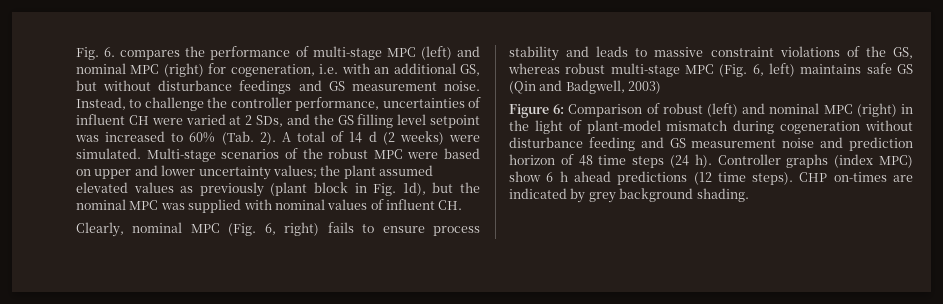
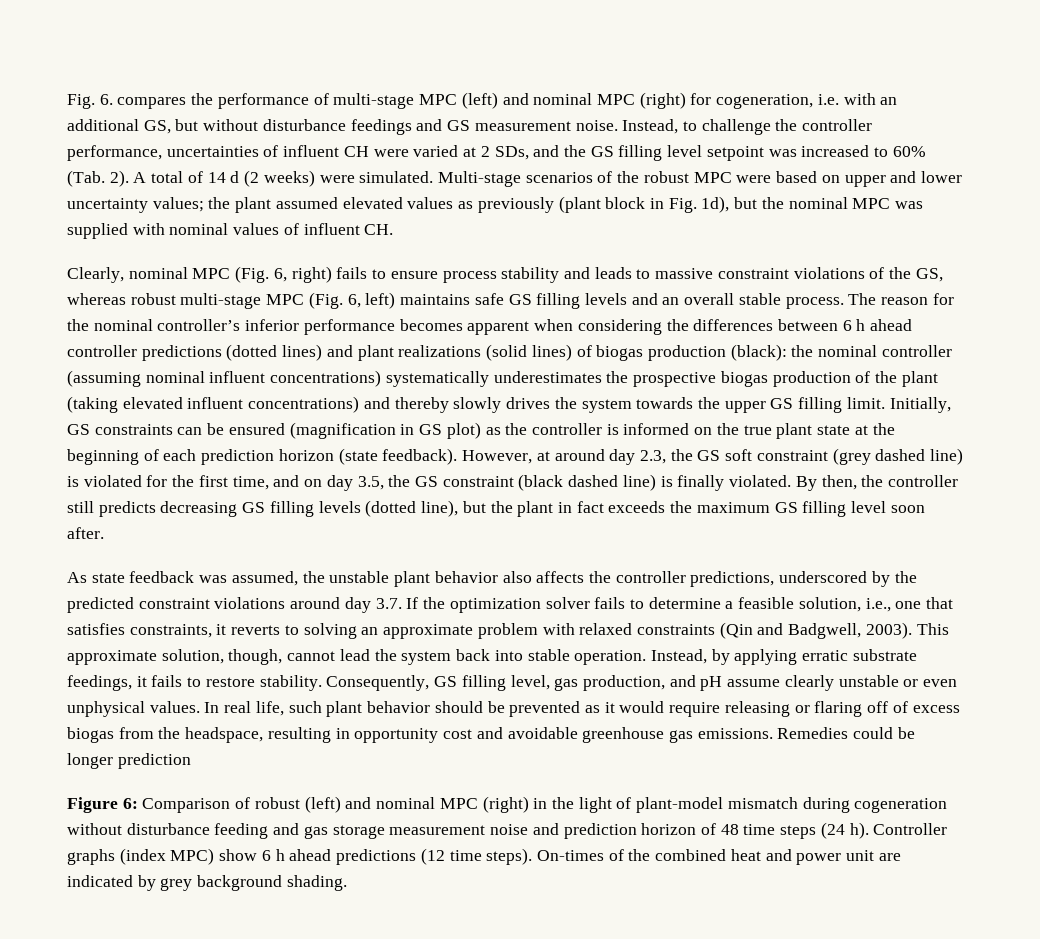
[509,80,662,94] (Qin and Badgwell, 2003) -> [536,293,954,309] [67,319,913,335] [67,344,952,361] [67,370,938,387] [67,396,951,413] [67,422,895,439] [67,448,964,465] [67,474,958,491] [67,500,925,517] [67,527,104,539] [67,571,917,587] [67,597,954,613] [67,622,949,639] [67,649,917,665] [67,675,958,691] [67,701,960,717] [67,727,915,743] [67,753,191,769] filling levels and an overall stable process. The reason for the nominal controller’s inferior performance becomes apparent when considering the differences between 6 h ahead controller predictions (dotted lines) and plant realizations (solid lines) of biogas production (black): the nominal controller (assuming nominal influent concentrations) systematically underestimates the prospective biogas production of the plant (taking elevated influent concentrations) and thereby slowly drives the system towards the upper GS filling limit. Initially, GS constraints can be ensured (magnification in GS plot) as the controller is informed on the true plant state at the beginning of each prediction horizon (state feedback). However, at around day 2.3, the GS soft constraint (grey dashed line) is violated for the first time, and on day 3.5, the GS constraint (black dashed line) is finally violated. By then, the controller still predicts decreasing GS filling levels (dotted line), but the plant in fact exceeds the maximum GS filling level soon after. // As state feedback was assumed, the unstable plant behavior also affects the controller predictions, underscored by the predicted constraint violations around day 3.7. If the optimization solver fails to determine a feasible solution, i.e., one that satisfies constraints, it reverts to solving an approximate problem with relaxed constraints (Qin and Badgwell, 2003). This approximate solution, though, cannot lead the system back into stable operation. Instead, by applying erratic substrate feedings, it fails to restore stability. Consequently, GS filling level, gas production, and pH assume clearly unstable or even unphysical values. In real life, such plant behavior should be prevented as it would require releasing or flaring off of excess biogas from the headspace, resulting in opportunity cost and avoidable greenhouse gas emissions. Remedies could be longer prediction
[669,138,686,148] GS -> [303,825,385,839] gas storage
[799,172,887,182] CHP on-times -> [536,849,875,865] On-times of the combined heat and power unit

